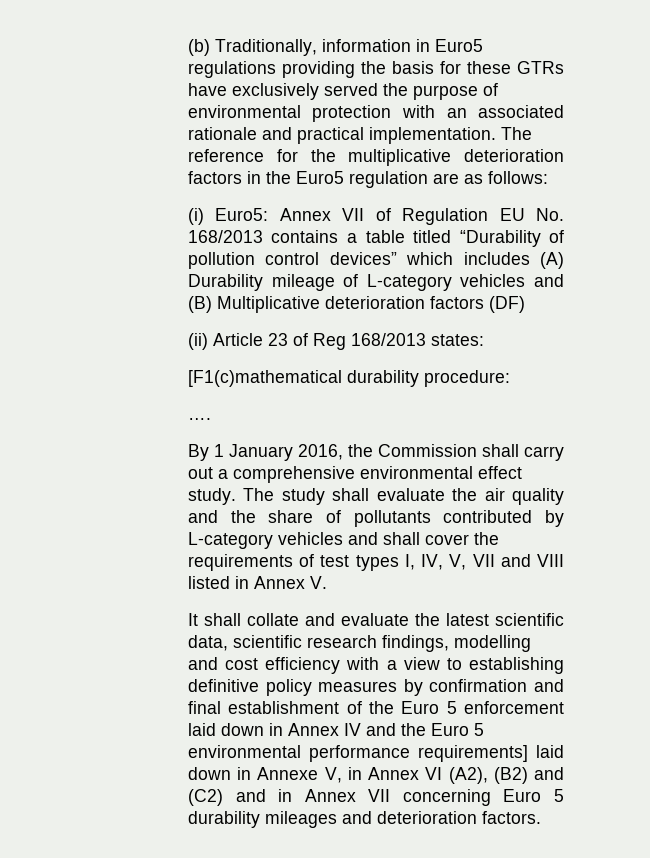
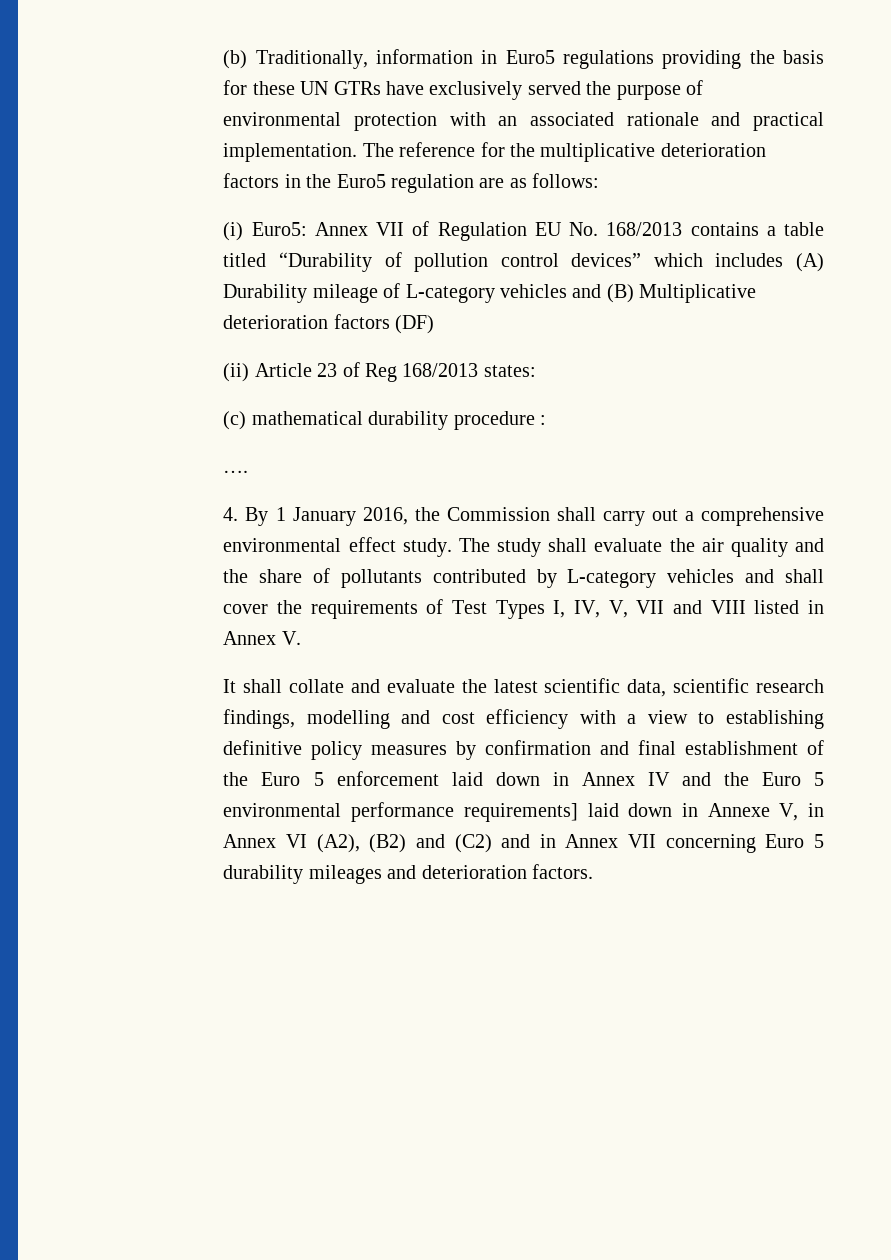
(511, 67) none -> [300,81,329,95] UN
[187,370,510,387] [F1(c)mathematical durability procedure: -> [223,411,547,430] (c) mathematical durability procedure :
(211, 419) none -> [223,507,239,521] 4.
[320,555,399,571] test types -> [452,600,545,619] Test Types

